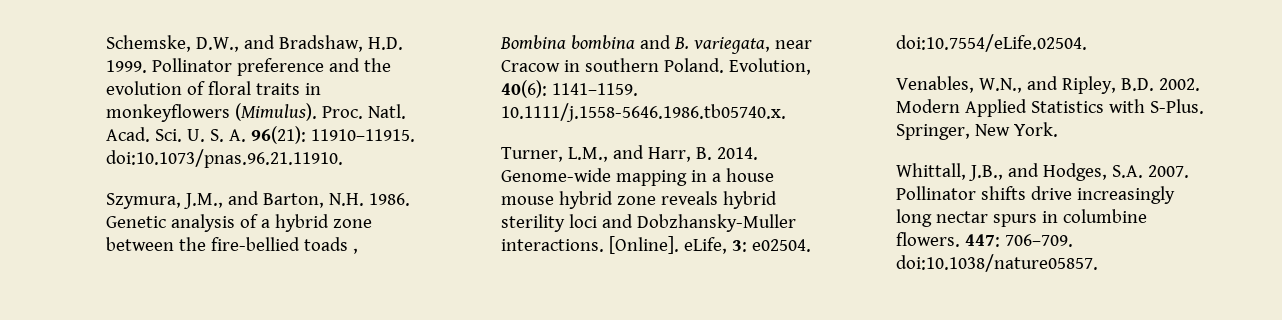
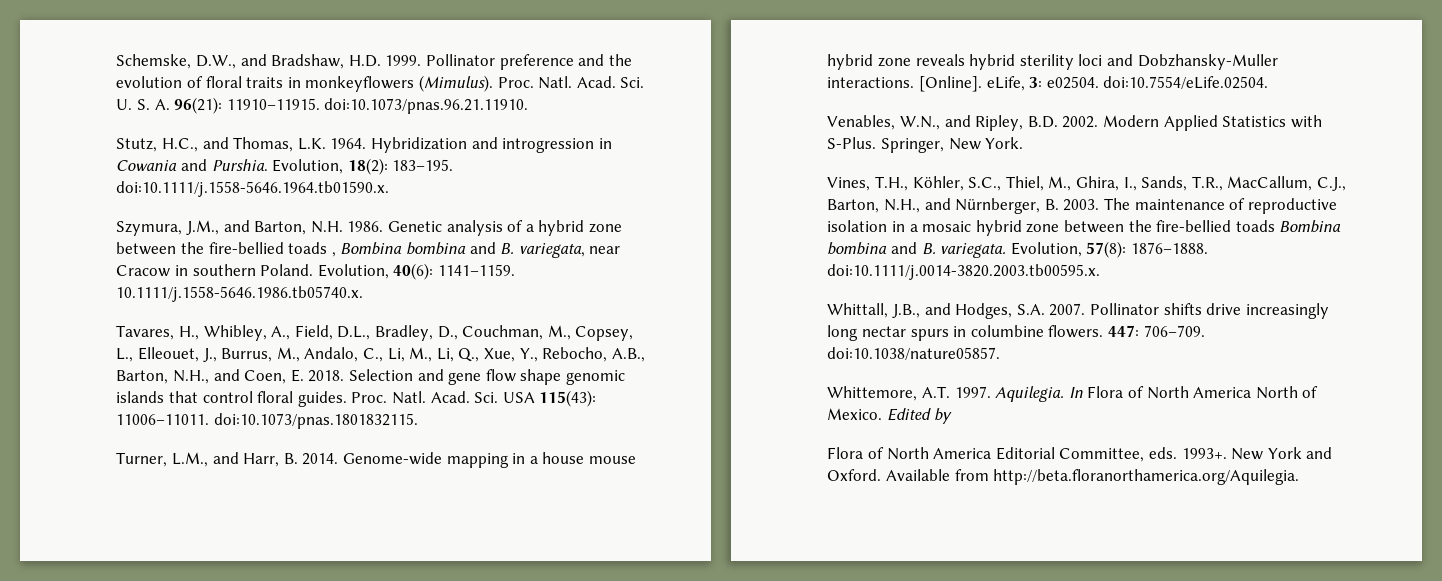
(343, 158) none -> [116,137,612,153] [116,158,454,175] [116,181,390,197] // Stutz, H.C., and Thomas, L.K. 1964. Hybridization and introgression in Cowania and Purshia. Evolution, 18(2): 183–195. doi:10.1111/j.1558-5646.1964.tb01590.x.
(786, 112) none -> [116,325,634,341] [116,347,645,362] [116,369,625,385] [116,390,597,407] [116,413,419,429] // Tavares, H., Whibley, A., Field, D.L., Bradley, D., Couchman, M., Copsey, L., Elleouet, J., Burrus, M., Andalo, C., Li, M., Li, Q., Xue, Y., Rebocho, A.B., Barton, N.H., and Coen, E. 2018. Selection and gene flow shape genomic islands that control floral guides. Proc. Natl. Acad. Sci. USA 115(43): 11006–11011. doi:10.1073/pnas.1801832115.
(1058, 129) none -> [827,176,1346,191] [827,198,1337,214] [827,220,1342,236] [827,241,1209,258] [827,264,1101,280] // Vines, T.H., Köhler, S.C., Thiel, M., Ghira, I., Sands, T.R., MacCallum, C.J., Barton, N.H., and Nürnberger, B. 2003. The maintenance of reproductive isolation in a mosaic hybrid zone between the fire-bellied toads Bombina bombina and B. variegata. Evolution, 57(8): 1876–1888. doi:10.1111/j.0014-3820.2003.tb00595.x.
(1098, 263) none -> [827,386,1319,402] [827,408,952,424] [827,447,1333,462] [827,469,1300,485] // Whittemore, A.T. 1997. Aquilegia. In Flora of North America North of Mexico. Edited by // Flora of North America Editorial Committee, eds. 1993+. New York and Oxford. Available from http://beta.floranorthamerica.org/Aquilegia.

